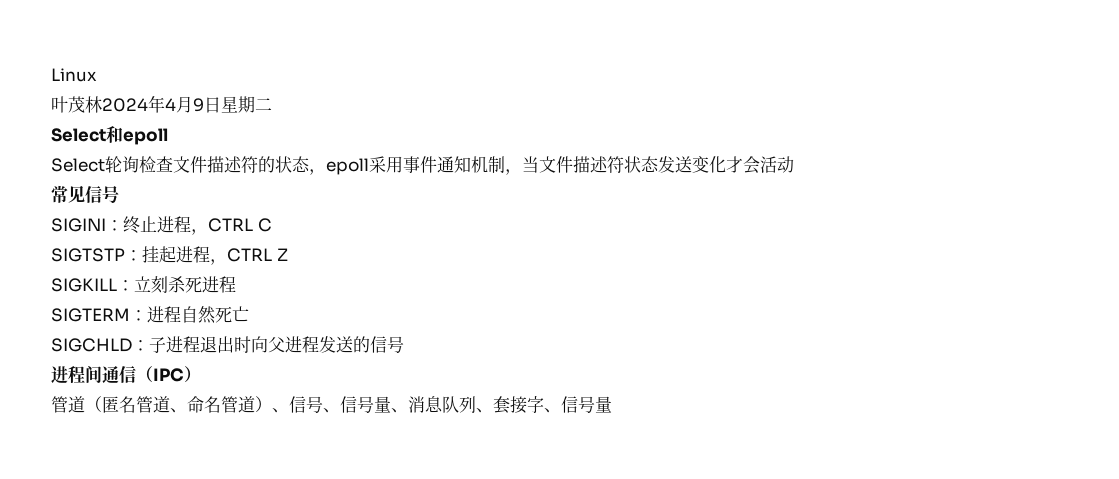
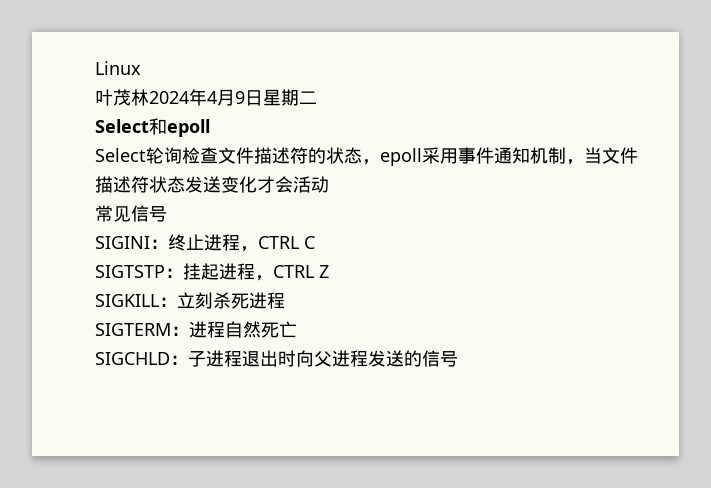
[51,366,201,384] [51,396,612,414] // 进程间通信（IPC） // 管道（匿名管道、命名管道）、信号、信号量、消息队列、套接字、信号量 -> (458, 359) none

